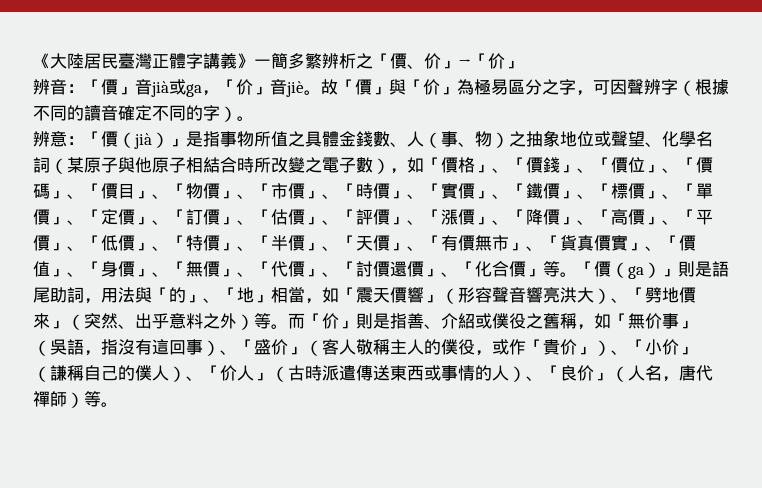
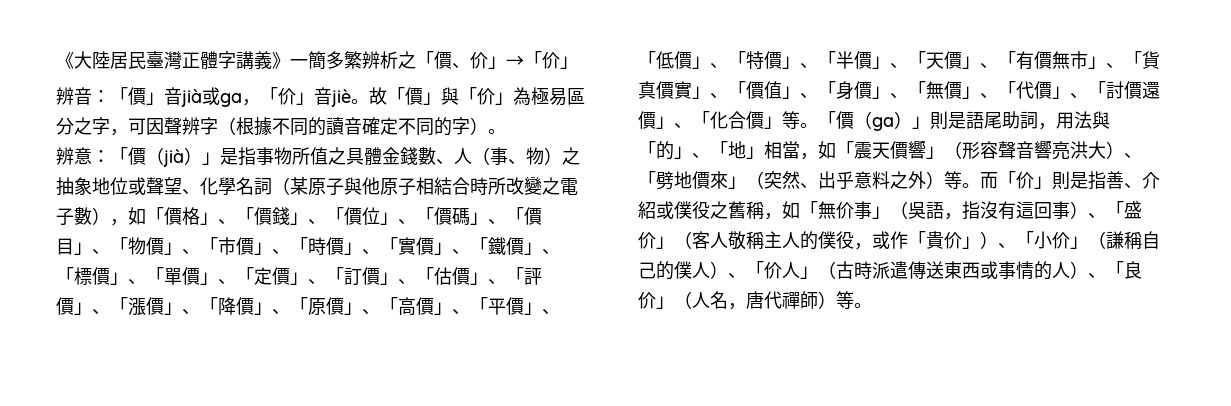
(611, 216) none -> [308,297,398,315] 原價」、「

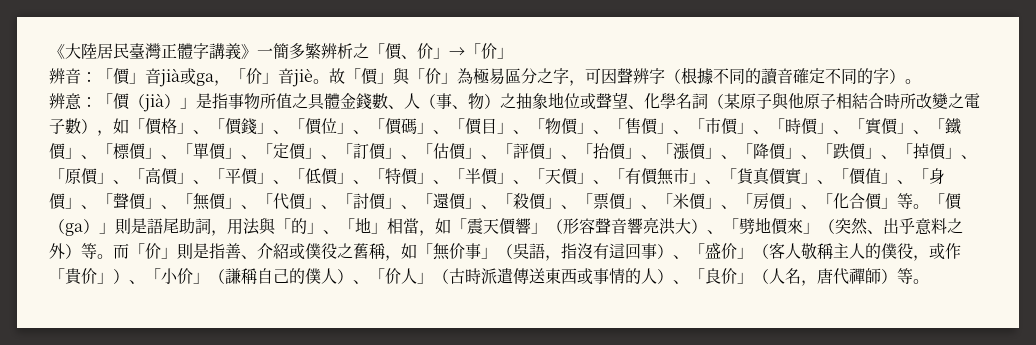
(218, 245) none -> [625,118,705,135] 售價」、「
(128, 305) none -> [593,143,673,160] 抬價」、「
(308, 305) none -> [833,143,977,160] [49,168,65,182] 跌價」、「掉價」、「
(926, 89) none -> [113,193,193,210] 聲價」、「
(1142, 90) none -> [385,193,433,209] 」、「
(710, 119) none -> [513,193,833,210] 殺價」、「票價」、「米價」、「房價」、「

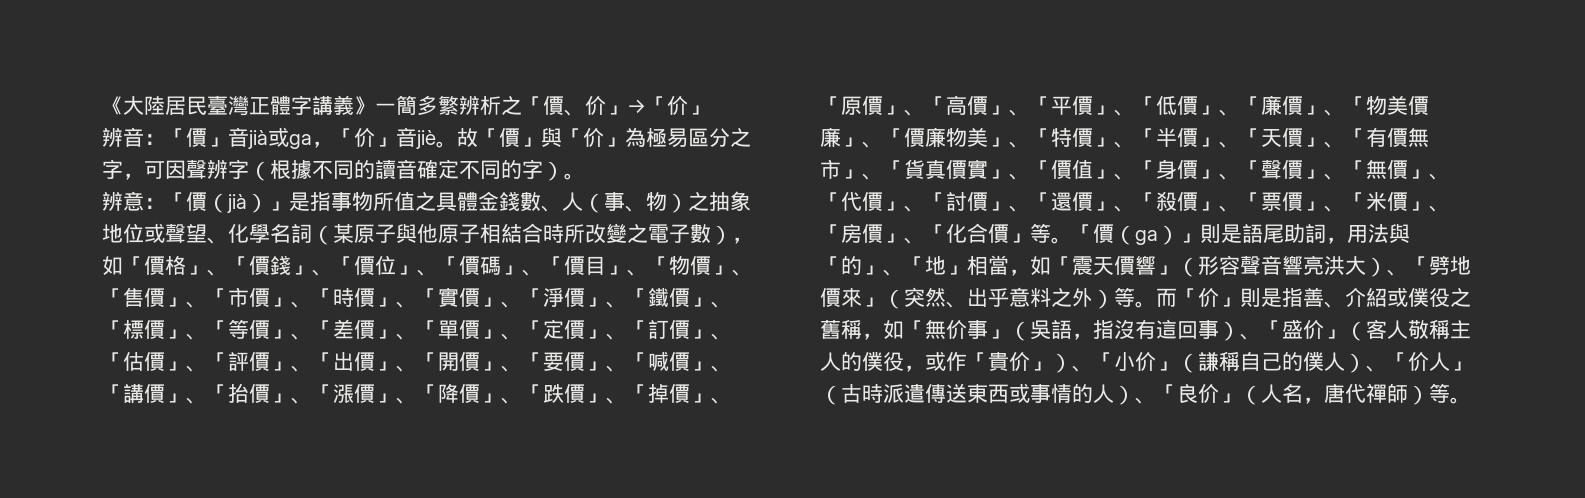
(945, 125) none -> [543,287,648,308] 淨價」、「
(193, 150) none -> [228,319,438,340] 等價」、「差價」、「
(593, 150) none -> [333,351,732,372] [102,383,228,404] 出價」、「開價」、「要價」、「喊價」、「講價」、「
(385, 175) none -> [1261,95,1429,116] [820,127,1051,148] 廉價」、「物美價廉」、「價廉物美」、「

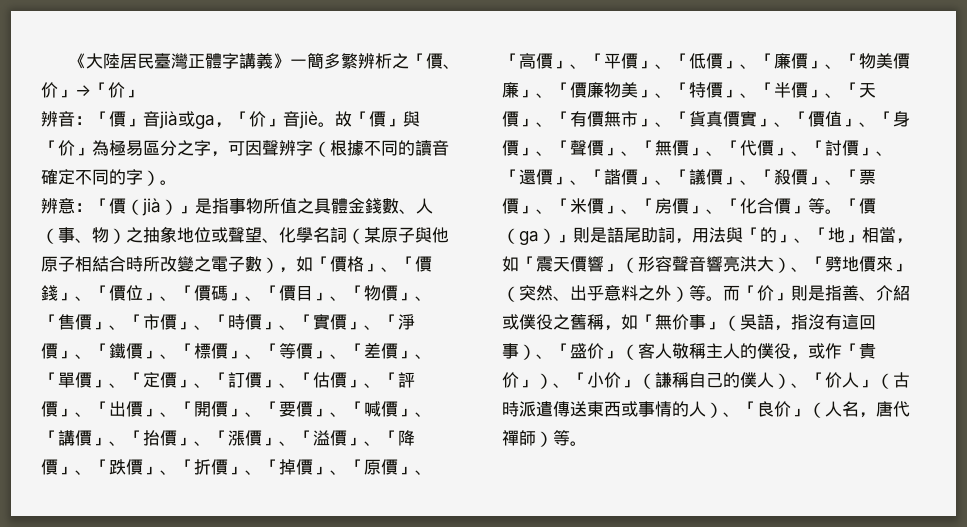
(438, 392) none -> [313,430,398,446] 溢價」、「
(648, 392) none -> [194,459,279,475] 折價」、「
(1156, 200) none -> [604,169,774,185] 諧價」、「議價」、「

